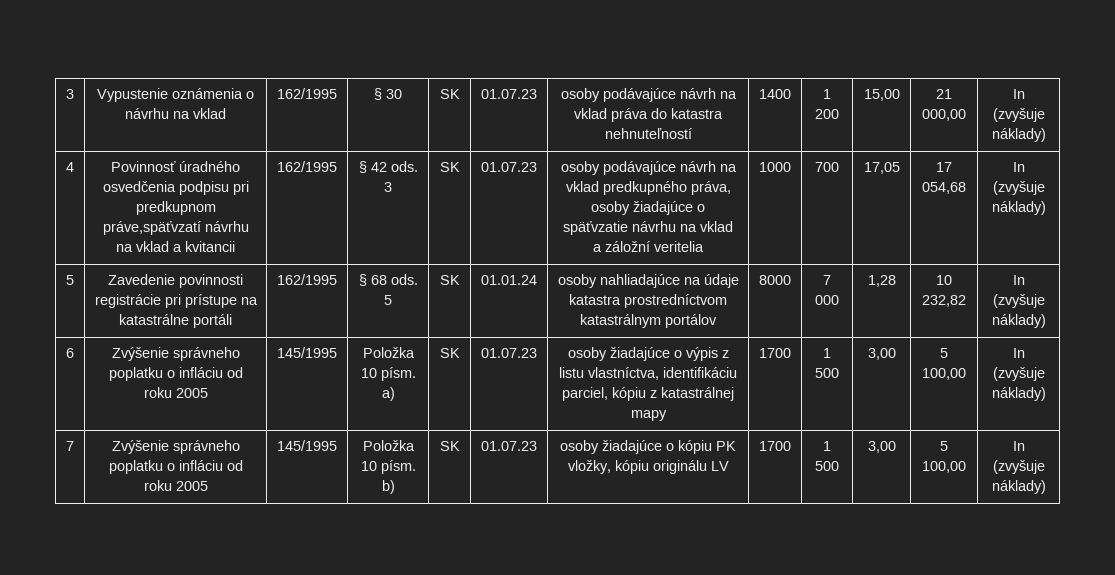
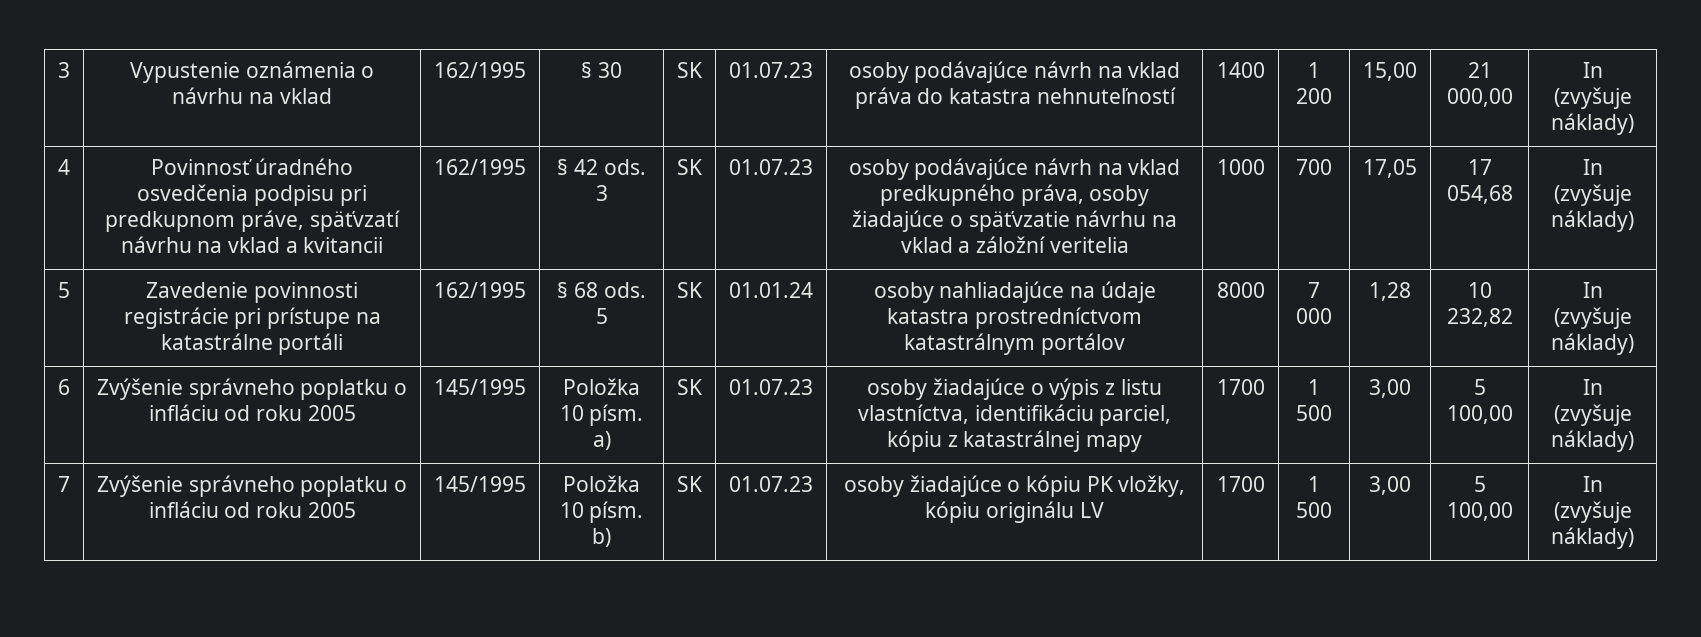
[102,221,201,235] práve,späťvzatí -> [240,210,400,232] práve, späťvzatí

